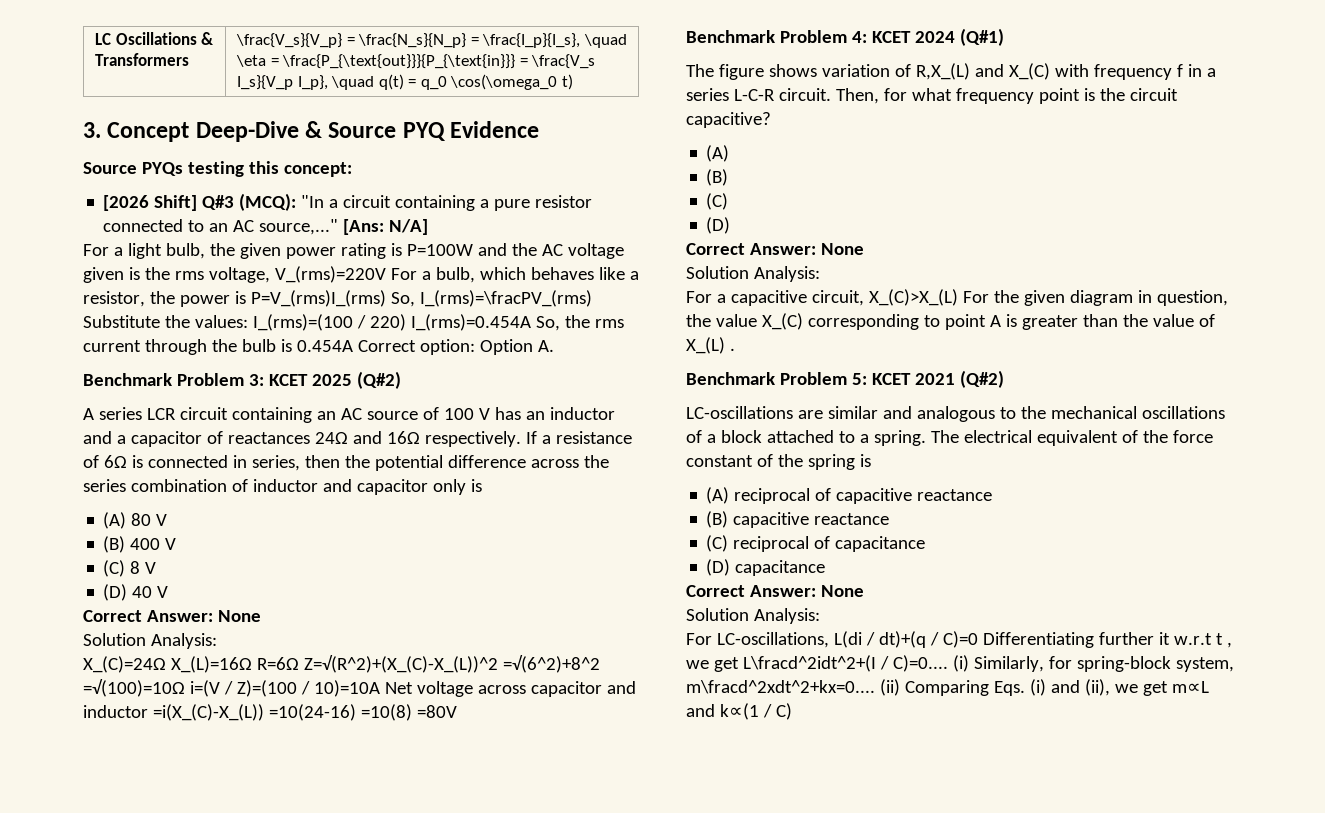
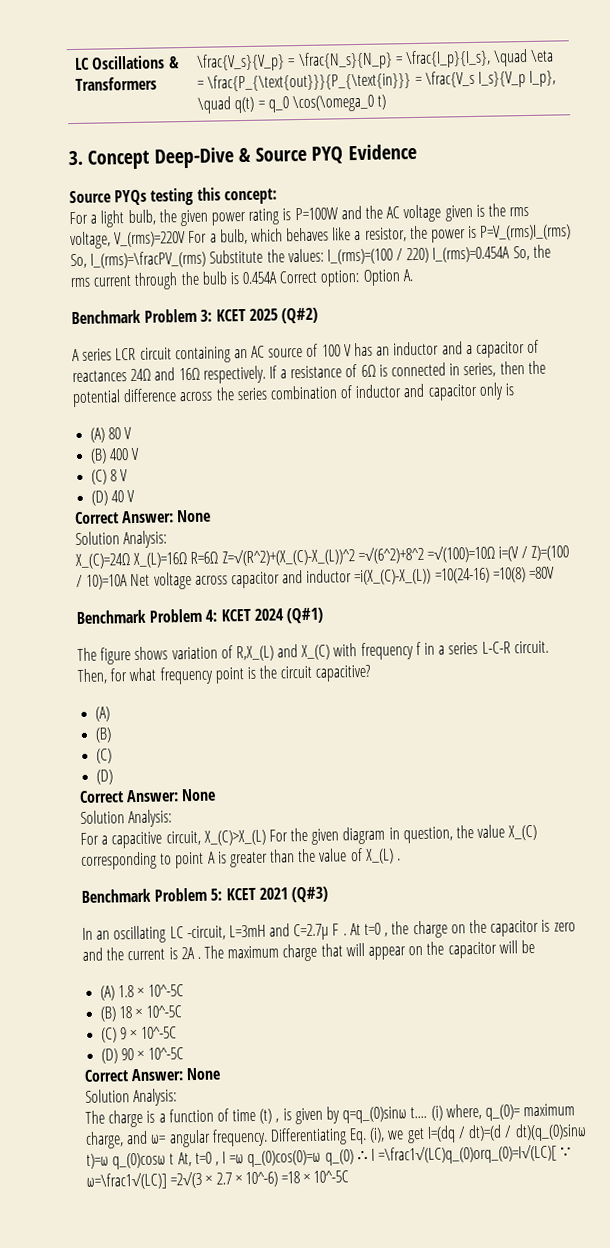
[103,193,593,211] [103,219,429,235] // [2026 Shift] Q#3 (MCQ): "In a circuit containing a pure resistor connected to an AC source,..." [Ans: N/A] -> (277, 196) none
[959,370,1004,388] [686,406,1225,422] [686,430,1213,446] [686,454,871,470] [706,487,993,504] [706,511,890,528] [706,535,926,552] [706,559,826,576] [686,585,864,597] [686,608,820,624] [686,631,1232,648] [686,655,1234,672] [686,679,1209,696] [686,703,792,720] (Q#2) // LC-oscillations are similar and analogous to the mechanical oscillations of a block attached to a spring. The electrical equivalent of the force constant of the spring is // (A) reciprocal of capacitive reactance // (B) capacitive reactance // (C) reciprocal of capacitance // (D) capacitance // Correct Answer: None // Solution Analysis: // For LC-oscillations, L(di / dt)+(q / C)=0 Differentiating further it w.r.t t , we get L\fracd^2idt^2+(I / C)=0.... (i) Similarly, for spring-block system, m\fracd^2xdt^2+kx=0.... (ii) Comparing Eqs. (i) and (ii), we get m∝L and k∝(1 / C) -> [290,886,328,903] [82,919,576,944] [82,940,535,962] [100,984,184,1001] [100,1005,182,1022] [101,1026,177,1043] [101,1047,184,1064] [84,1067,222,1082] [85,1088,178,1107] [85,1103,576,1128] [85,1123,587,1149] [86,1144,572,1170] [86,1170,350,1190] (Q#3) // In an oscillating LC -circuit, L=3mH and C=2.7μ F . At t=0 , the charge on the capacitor is zero and the current is 2A . The maximum charge that will appear on the capacitor will be // (A) 1.8 × 10^-5C // (B) 18 × 10^-5C // (C) 9 × 10^-5C // (D) 90 × 10^-5C // Correct Answer: None // Solution Analysis: // The charge is a function of time (t) , is given by q=q_(0)sinω t.... (i) where, q_(0)= maximum charge, and ω= angular frequency. Differentiating Eq. (i), we get I=(dq / dt)=(d / dt)(q_(0)sinω t)=ω q_(0)cosω t At, t=0 , I =ω q_(0)cos(0)=ω q_(0) ∴ I =\frac1√(LC)q_(0)orq_(0)=I√(LC)[ ∵ ω=\frac1√(LC)] =2√(3 × 2.7 × 10^-6) =18 × 10^-5C

